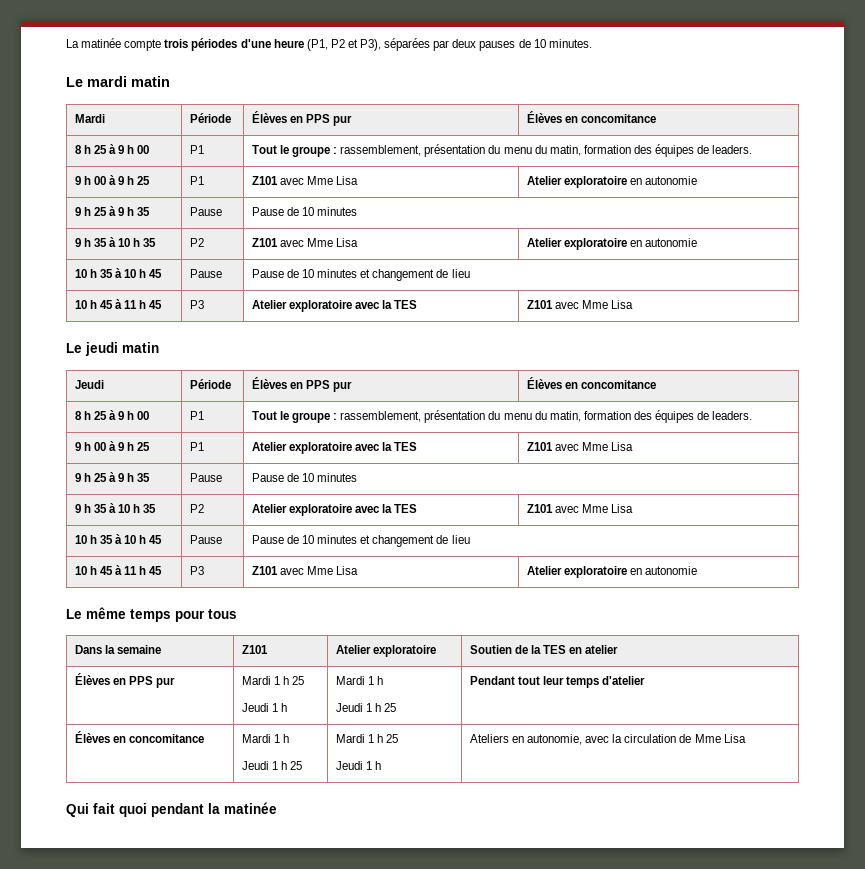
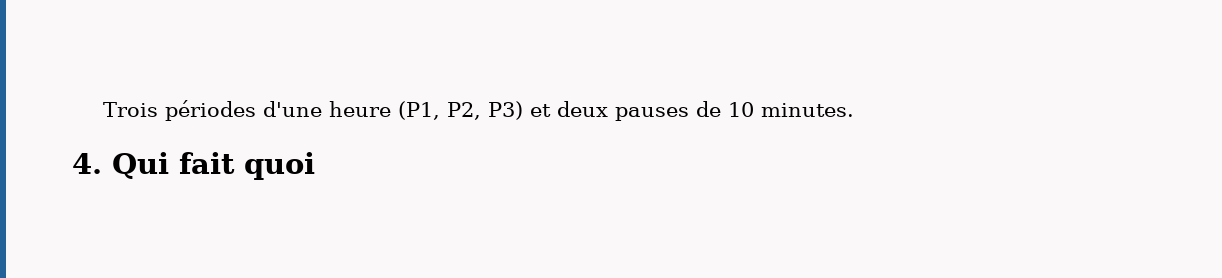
[66,38,450,51] La matinée compte trois périodes d'une heure (P1, P2 et P3), séparées par -> [102,100,551,121] Trois périodes d'une heure (P1, P2, P3) et
[66,76,170,87] [74,114,105,123] [189,113,231,123] [251,111,353,126] [526,111,657,123] [74,144,150,154] [189,145,204,154] [251,144,753,157] [74,175,151,185] [189,176,204,185] [251,176,359,185] [526,176,698,188] [74,206,151,216] [189,207,222,216] [251,207,358,216] [74,237,157,247] [189,238,204,247] [251,238,359,247] [526,238,698,250] [74,268,163,278] [189,269,222,278] [251,269,470,281] [74,299,163,309] [189,300,204,309] [251,300,418,312] [526,300,634,309] [66,342,159,356] [74,380,104,389] [189,379,231,389] [251,377,353,392] [526,377,657,389] [74,410,150,420] [189,411,204,420] [251,410,753,423] [74,441,151,451] [189,442,204,451] [251,442,418,454] [526,442,634,451] [74,472,151,482] [189,473,222,482] [251,473,358,482] [74,503,157,513] [189,504,204,513] [251,504,418,516] [526,504,634,513] [74,534,163,544] [189,535,222,544] [251,535,470,547] [74,565,163,575] [189,566,204,575] [251,566,359,575] [526,566,698,578] [66,607,237,622] [74,645,162,654] [241,645,268,654] [335,645,436,657] [469,645,619,654] [74,673,176,688] [241,676,305,685] [241,703,288,712] [335,676,384,685] [335,703,397,712] [469,676,646,688] [74,731,205,743] [241,734,290,743] [241,761,303,770] [335,734,399,743] [335,761,382,770] [469,734,746,745] [66,802,277,817] Le mardi matin // Mardi | Période | Élèves en PPS pur | Élèves en concomitance // 8 h 25 à 9 h 00 | P1 | Tout le groupe : rassemblement, présentation du menu du matin, formation des équipes de leaders. // 9 h 00 à 9 h 25 | P1 | Z101 avec Mme Lisa | Atelier exploratoire en autonomie // 9 h 25 à 9 h 35 | Pause | Pause de 10 minutes // 9 h 35 à 10 h 35 | P2 | Z101 avec Mme Lisa | Atelier exploratoire en autonomie // 10 h 35 à 10 h 45 | Pause | Pause de 10 minutes et changement de lieu // 10 h 45 à 11 h 45 | P3 | Atelier exploratoire avec la TES | Z101 avec Mme Lisa // Le jeudi matin // Jeudi | Période | Élèves en PPS pur | Élèves en concomitance // 8 h 25 à 9 h 00 | P1 | Tout le groupe : rassemblement, présentation du menu du matin, formation des équipes de leaders. // 9 h 00 à 9 h 25 | P1 | Atelier exploratoire avec la TES | Z101 avec Mme Lisa // 9 h 25 à 9 h 35 | Pause | Pause de 10 minutes // 9 h 35 à 10 h 35 | P2 | Atelier exploratoire avec la TES | Z101 avec Mme Lisa // 10 h 35 à 10 h 45 | Pause | Pause de 10 minutes et changement de lieu // 10 h 45 à 11 h 45 | P3 | Z101 avec Mme Lisa | Atelier exploratoire en autonomie // Le même temps pour tous // Dans la semaine | Z101 | Atelier exploratoire | Soutien de la TES en atelier // Élèves en PPS pur | Mardi 1 h 25 // Jeudi 1 h | Mardi 1 h // Jeudi 1 h 25 | Pendant tout leur temps d'atelier // Élèves en concomitance | Mardi 1 h // Jeudi 1 h 25 | Mardi 1 h 25 // Jeudi 1 h | Ateliers en autonomie, avec la circulation de Mme Lisa // Qui fait quoi pendant la matinée -> [72,152,315,180] 4. Qui fait quoi

